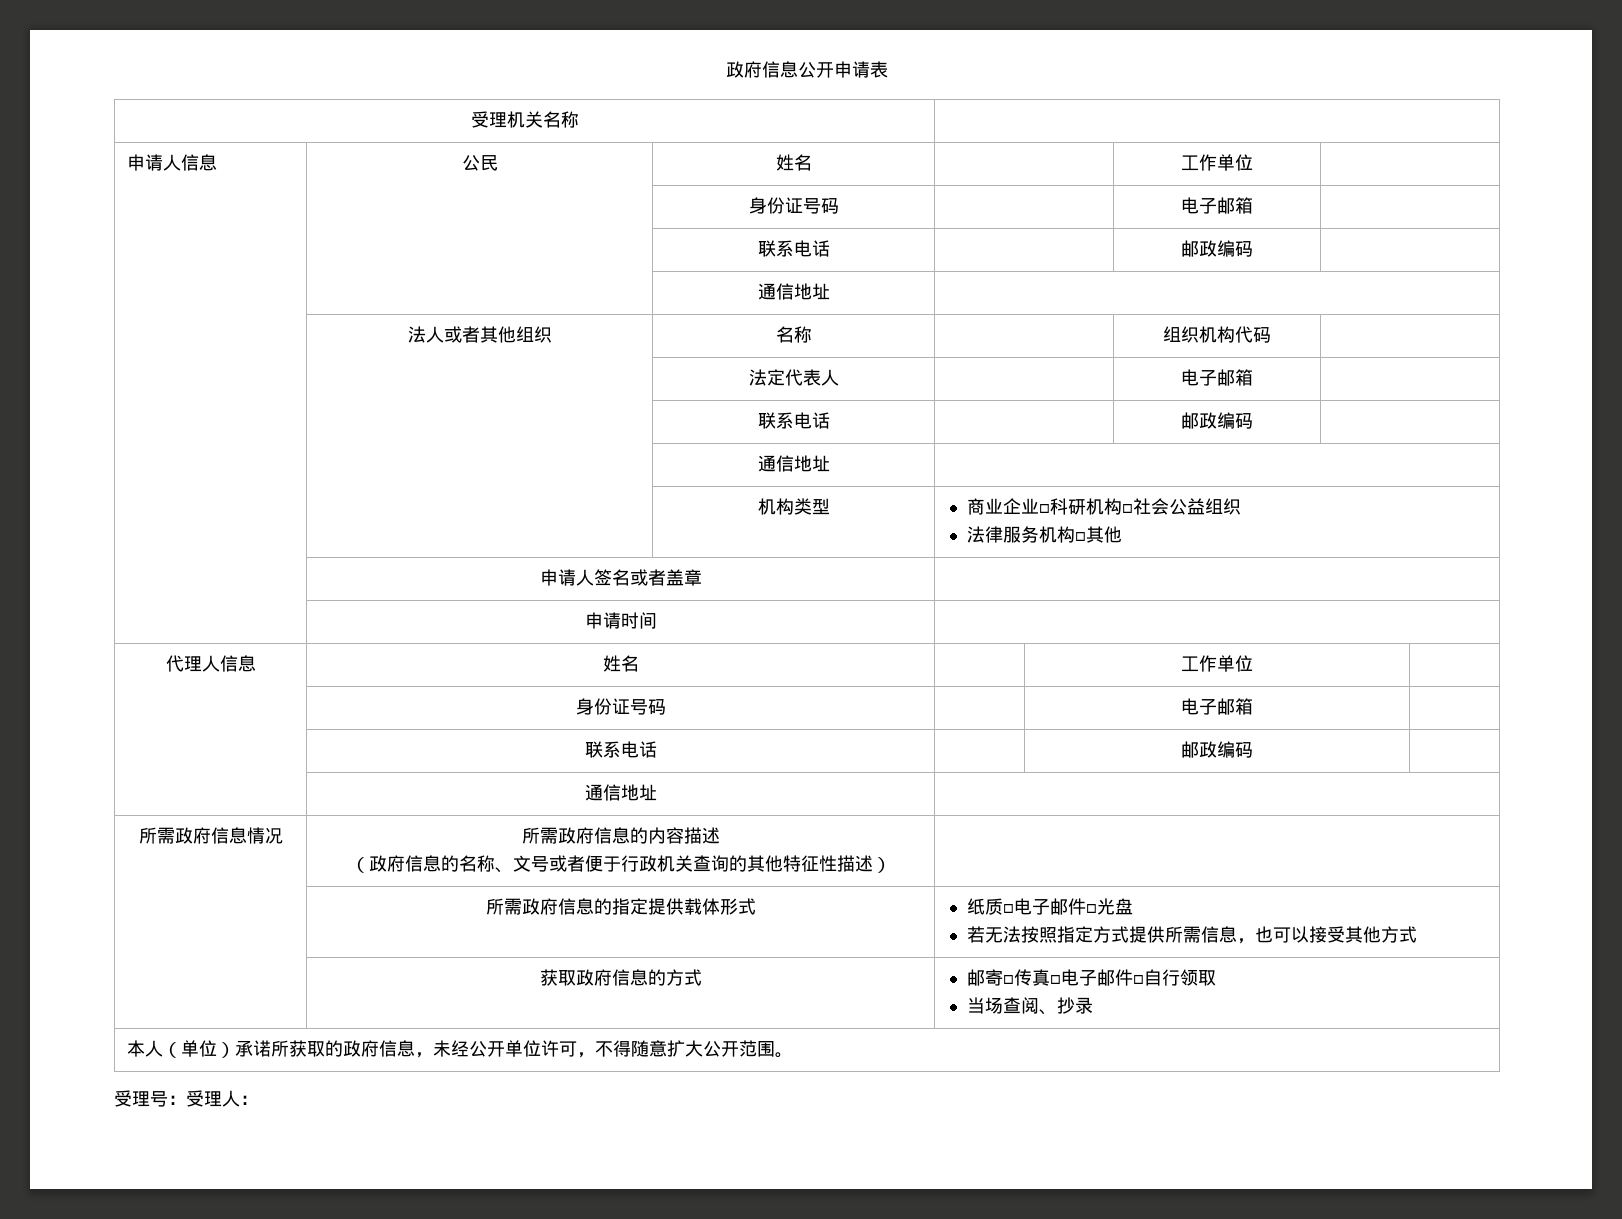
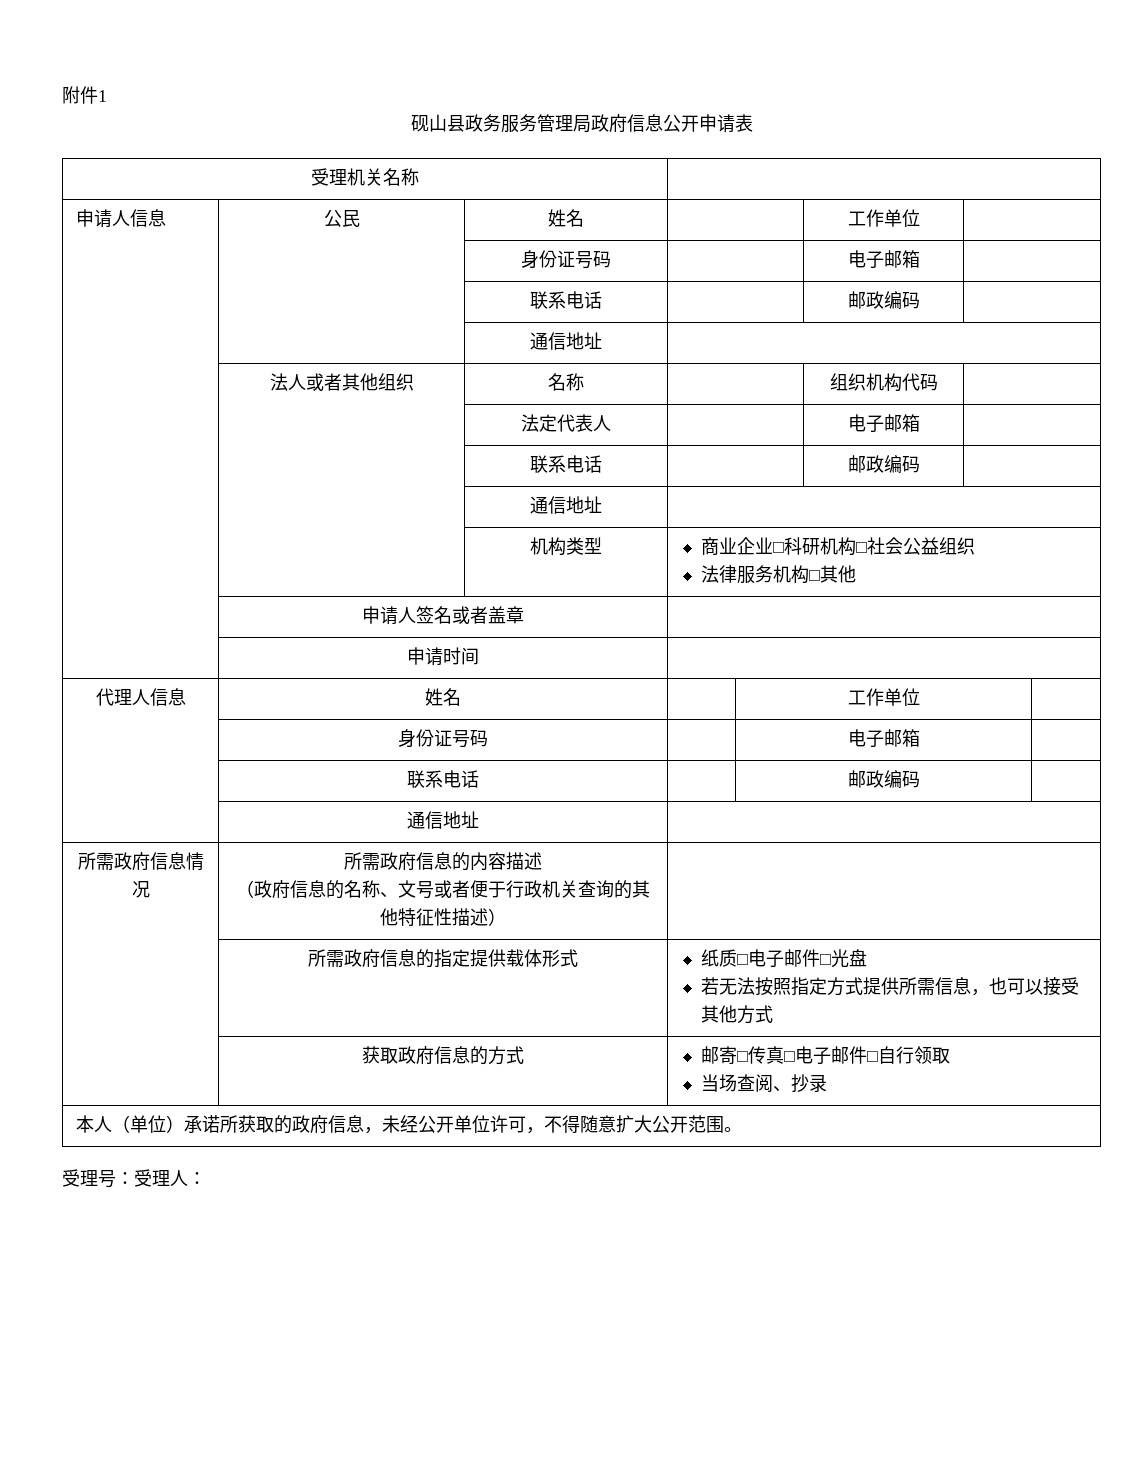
(726, 69) none -> [62,86,107,104] [410,114,591,133] 附件1 // 砚山县政务服务管理局

